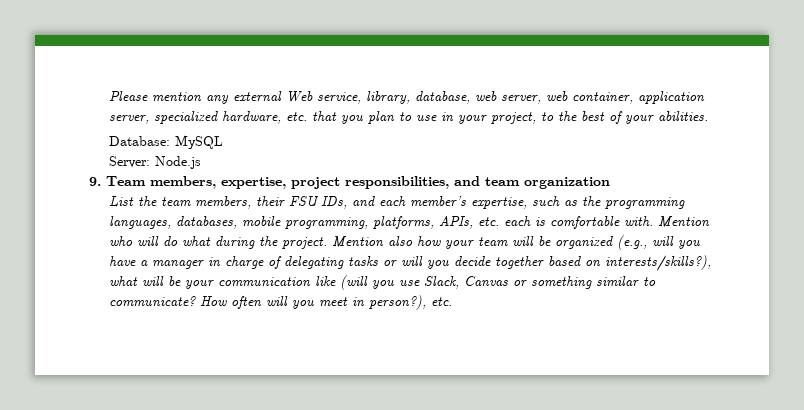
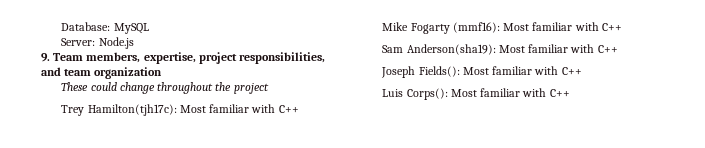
[109,91,706,104] [109,111,709,124] Please mention any external Web service, library, database, web server, web container, application server, specialized hardware, etc. that you plan to use in your project, to the best of your abilities. // -> (61, 26) none
[109,196,686,209] [109,216,711,229] [109,235,701,250] [109,255,712,271] [109,275,657,290] [109,295,453,310] List the team members, their FSU IDs, and each member’s expertise, such as the programming languages, databases, mobile programming, platforms, APIs, etc. each is comfortable with. Mention who will do what during the project. Mention also how your team will be organized (e.g., will you have a manager in charge of delegating tasks or will you decide together based on interests/skills?), what will be your communication like (will you use Slack, Canvas or something similar to communicate? How often will you meet in person?), etc. -> [61,82,269,94] [61,104,299,116] [382,22,622,34] [382,44,618,55] [381,66,582,78] [382,88,570,100] These could change throughout the project // Trey Hamilton(tjh17c): Most familiar with C++ // Mike Fogarty (mmf16): Most familiar with C++ // Sam Anderson(sha19): Most familiar with C++ // Joseph Fields(): Most familiar with C++ // Luis Corps(): Most familiar with C++

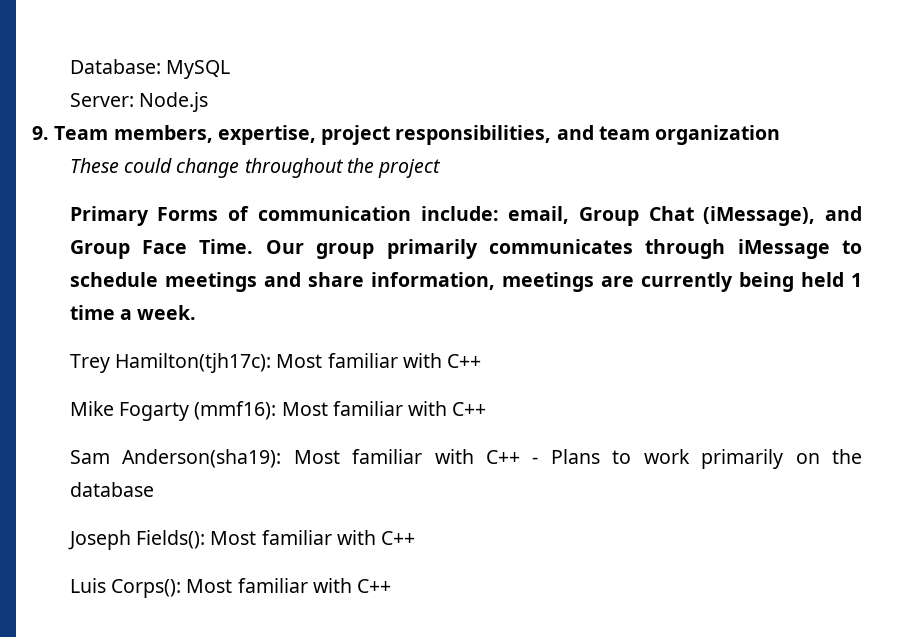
(269, 88) none -> [69,206,862,226] [69,239,863,259] [69,272,862,292] [69,305,197,320] // Primary Forms of communication include: email, Group Chat (iMessage), and Group Face Time. Our group primarily communicates through iMessage to schedule meetings and share information, meetings are currently being held 1 time a week.
(618, 49) none -> [532,449,863,469] [69,482,154,497] - Plans to work primarily on the database

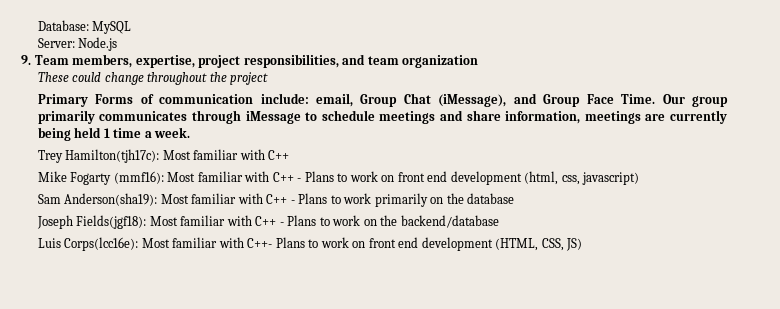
(487, 409) none -> [297,171,640,185] - Plans to work on front end development (html, css, javascript)
[136,530,416,549] Fields(): Most familiar with C++ -> [76,215,499,229] Fields(jgf18): Most familiar with C++ - Plans to work on the backend/database
[111,578,392,598] Corps(): Most familiar with C++ -> [64,237,583,251] Corps(lcc16e): Most familiar with C++- Plans to work on front end development (HTML, CSS, JS)

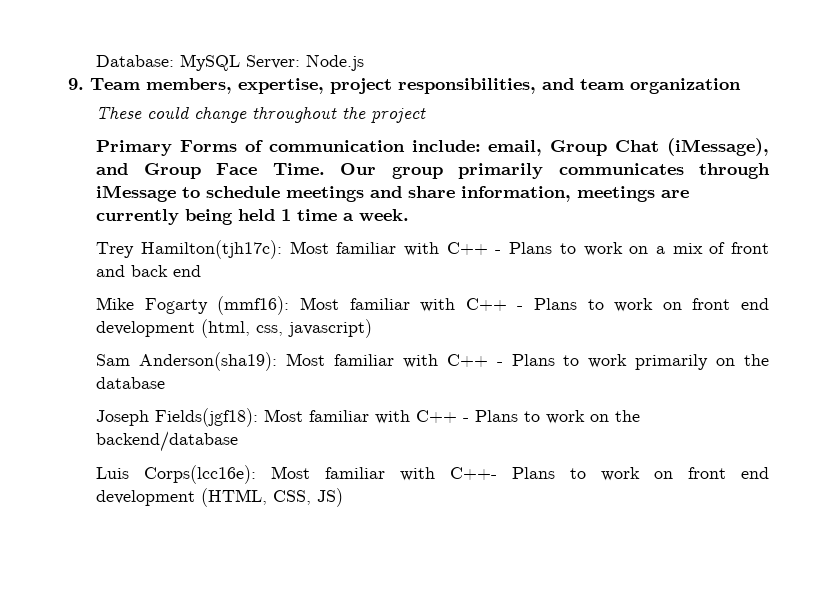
(132, 27) // -> (241, 62) none
(290, 155) none -> [495,242,769,256] [96,265,202,277] - Plans to work on a mix of front and back end

